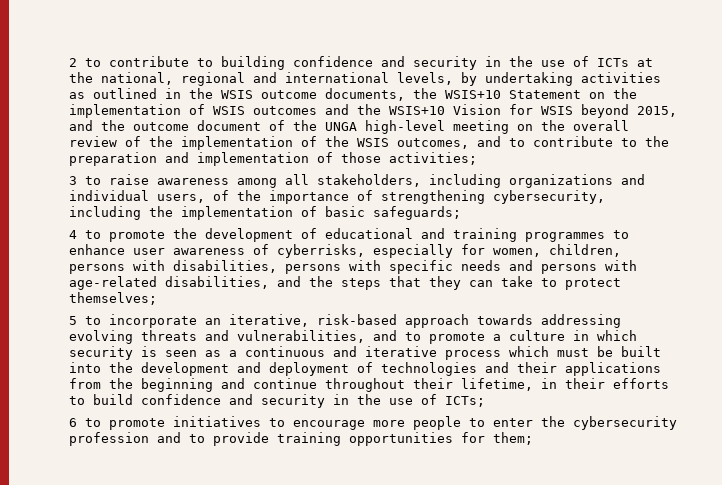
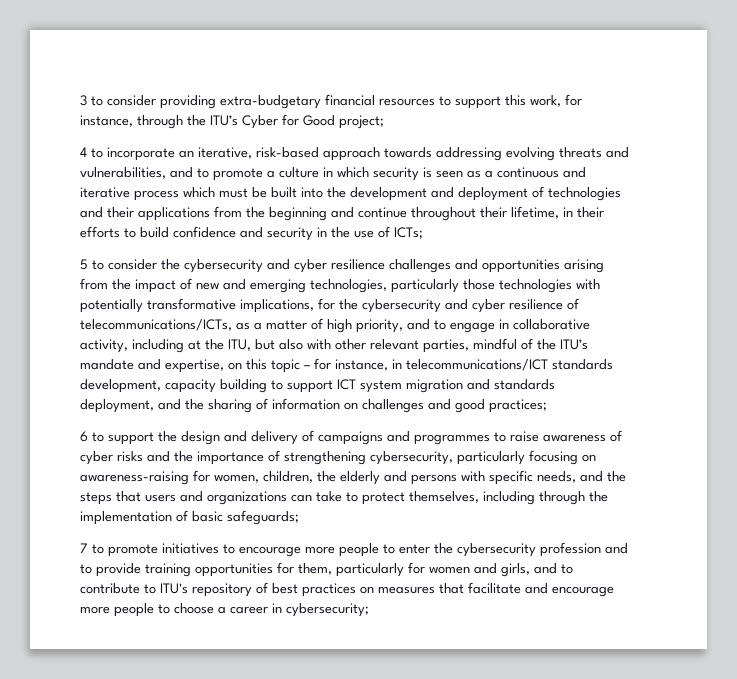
[69,56,653,70] [69,72,661,86] [69,88,637,101] [69,104,677,118] [69,120,629,134] [69,136,669,150] [69,152,477,166] [69,174,645,188] [69,190,605,204] [69,206,461,220] [69,228,629,242] [69,244,621,258] [69,260,637,274] [69,276,621,290] [69,292,157,305] [69,316,77,325] 2 to contribute to building confidence and security in the use of ICTs at the national, regional and international levels, by undertaking activities as outlined in the WSIS outcome documents, the WSIS+10 Statement on the implementation of WSIS outcomes and the WSIS+10 Vision for WSIS beyond 2015, and the outcome document of the UNGA high-level meeting on the overall review of the implementation of the WSIS outcomes, and to contribute to the preparation and implementation of those activities; // 3 to raise awareness among all stakeholders, including organizations and individual users, of the importance of strengthening cybersecurity, including the implementation of basic safeguards; // 4 to promote the development of educational and training programmes to enhance user awareness of cyberrisks, especially for women, children, persons with disabilities, persons with specific needs and persons with age-related disabilities, and the steps that they can take to protect themselves; // 5 -> [80,94,582,109] [80,114,384,129] [80,147,87,157] 3 to consider providing extra-budgetary financial resources to support this work, for instance, through the ITU’s Cyber for Good project; // 4
[69,418,77,427] 6 -> [80,259,604,273] [80,278,600,293] [80,298,579,313] [80,318,590,333] [80,338,588,353] [80,358,613,373] [80,379,555,393] [80,398,547,413] [80,430,622,445] [80,450,596,465] [80,470,626,485] [80,491,608,505] [80,510,299,525] [80,543,88,553] 5 to consider the cybersecurity and cyber resilience challenges and opportunities arising from the impact of new and emerging technologies, particularly those technologies with potentially transformative implications, for the cybersecurity and cyber resilience of telecommunications/ICTs, as a matter of high priority, and to engage in collaborative activity, including at the ITU, but also with other relevant parties, mindful of the ITU’s mandate and expertise, on this topic – for instance, in telecommunications/ICT standards development, capacity building to support ICT system migration and standards deployment, and the sharing of information on challenges and good practices; // 6 to support the design and delivery of campaigns and programmes to raise awareness of cyber risks and the importance of strengthening cybersecurity, particularly focusing on awareness-raising for women, children, the elderly and persons with specific needs, and the steps that users and organizations can take to protect themselves, including through the implementation of basic safeguards; // 7
[493,432,533,445] them; -> [298,562,573,577] [80,582,614,597] [80,603,369,617] them, particularly for women and girls, and to contribute to ITU's repository of best practices on measures that facilitate and encourage more people to choose a career in cybersecurity;

